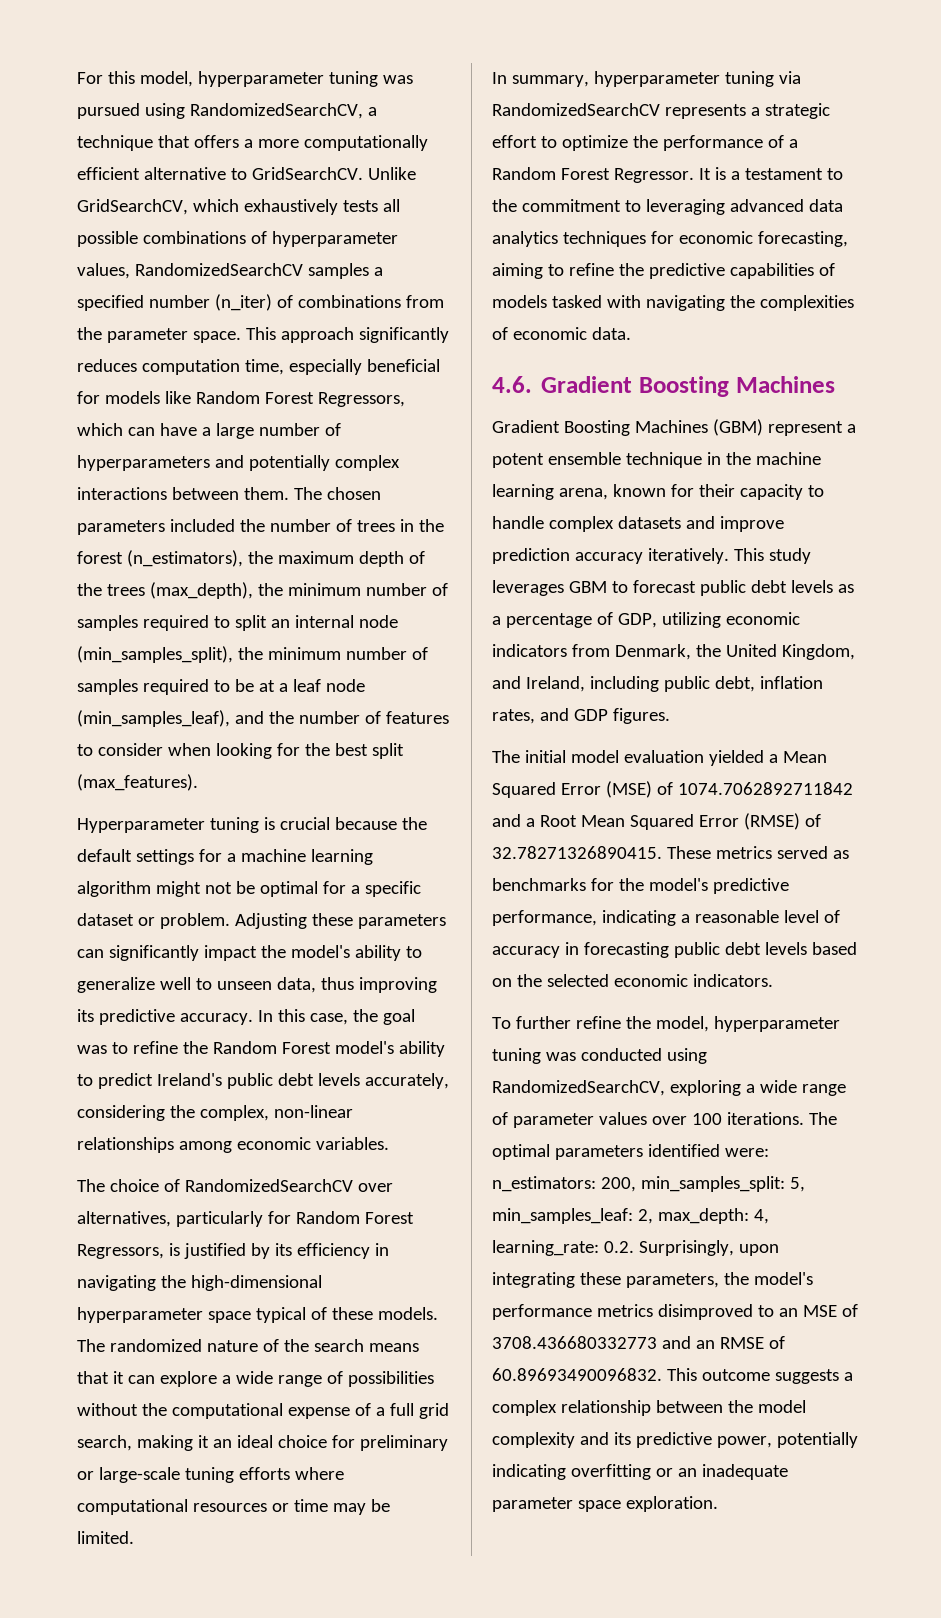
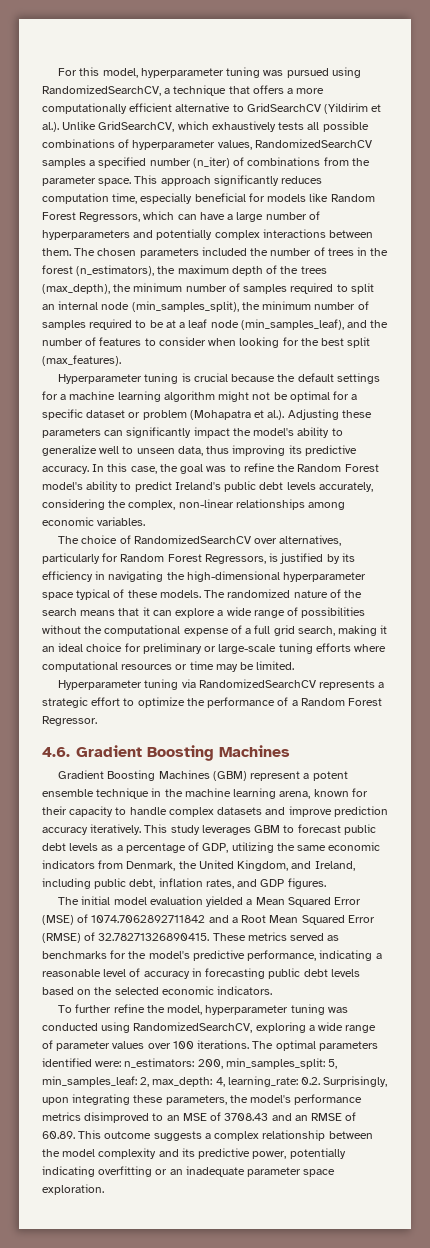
[251,167,363,180] GridSearchCV. -> [246,103,382,114] [42,122,59,132] GridSearchCV (Yildirim et al.).
[159,913,230,929] problem. -> [142,410,285,420] problem (Mohapatra et al.).
[492,71,720,87] In summary, hyperparameter -> [58,680,143,690] Hyperparameter
[698,167,843,180] [492,199,843,215] [492,231,848,247] [492,263,835,279] [492,295,854,311] [492,327,631,340] It is a testament to the commitment to leveraging advanced data analytics techniques for economic forecasting, aiming to refine the predictive capabilities of models tasked with navigating the complexities of economic data. -> (97, 721) none
(721, 620) none -> [276,843,327,851] the same
[492,1336,657,1349] 3708.436680332773 -> [224,1113,269,1121] 3708.43
[492,1368,662,1381] 60.89693490096832. -> [42,1131,75,1139] 60.89.

